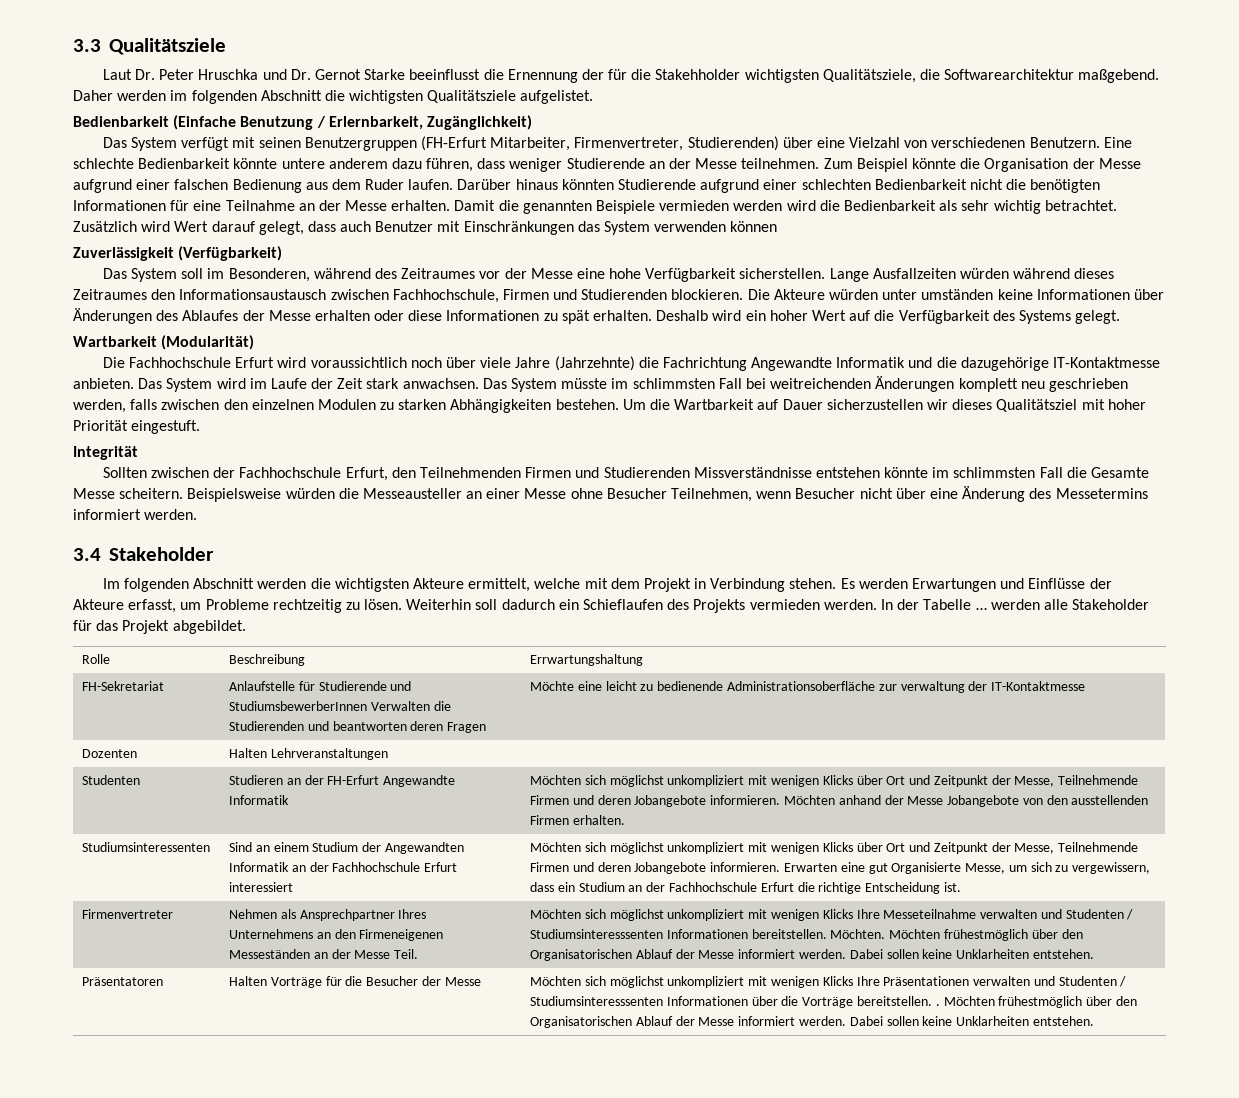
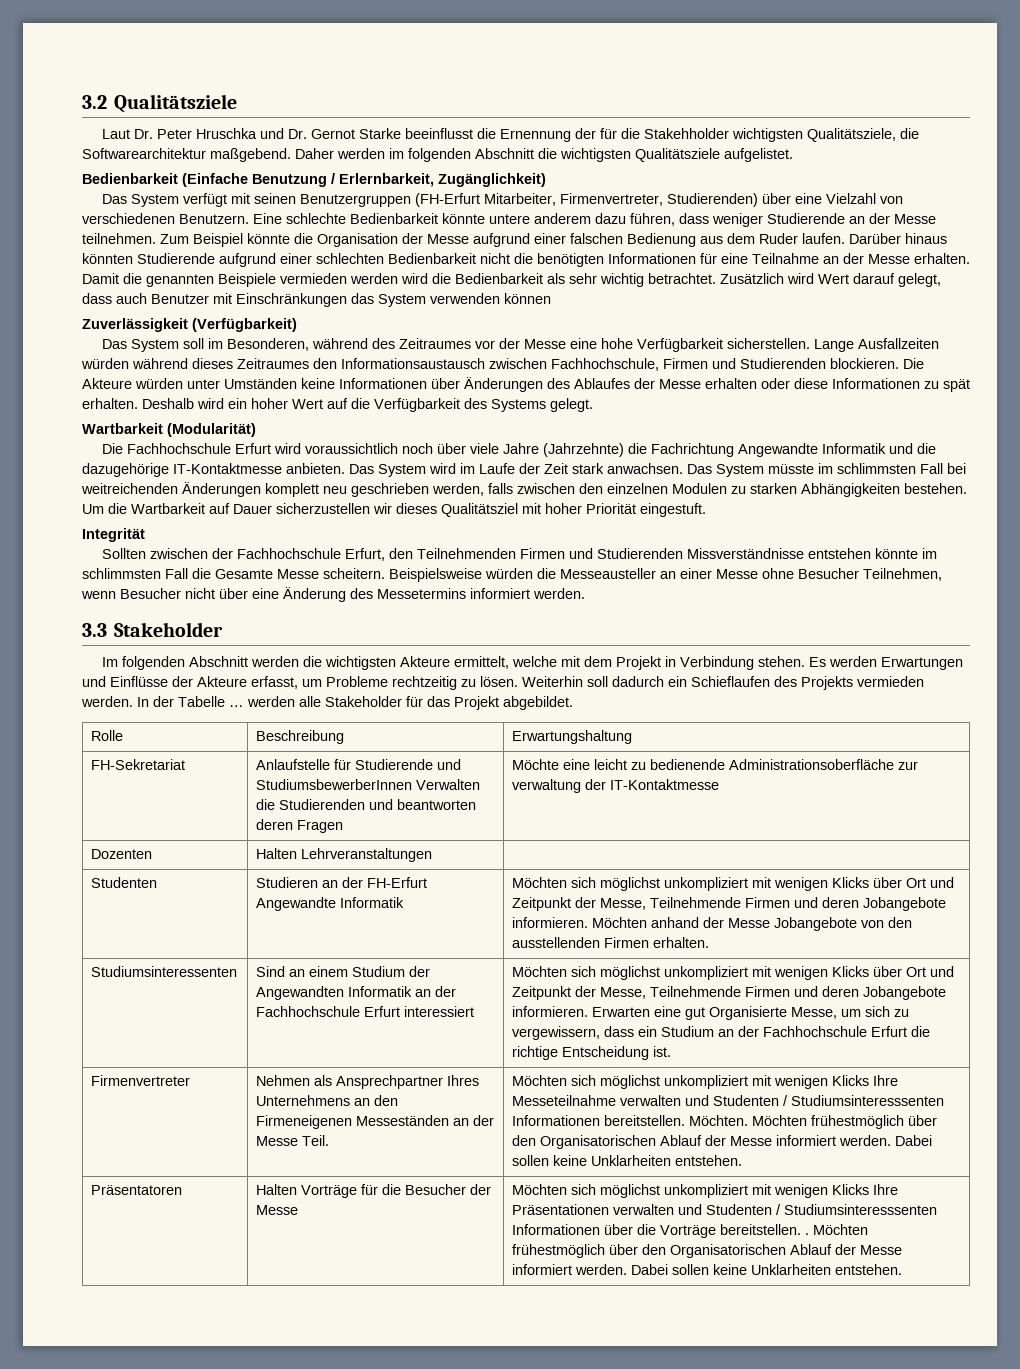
[73,39,101,52] 3.3 -> [82,95,107,109] 3.2
[921,289,994,300] umständen -> [224,378,297,389] Umständen
[73,548,101,561] 3.4 -> [82,623,107,637] 3.3
[530,654,644,666] Errwartungshaltung -> [512,730,633,744] Erwartungshaltung

